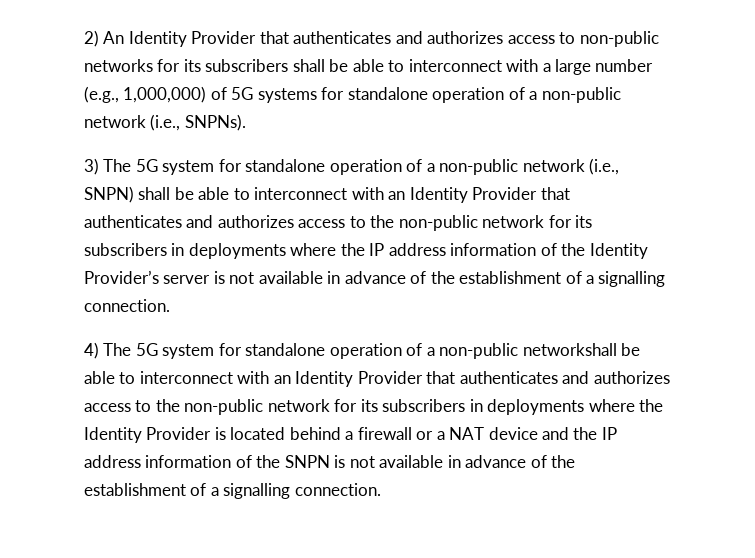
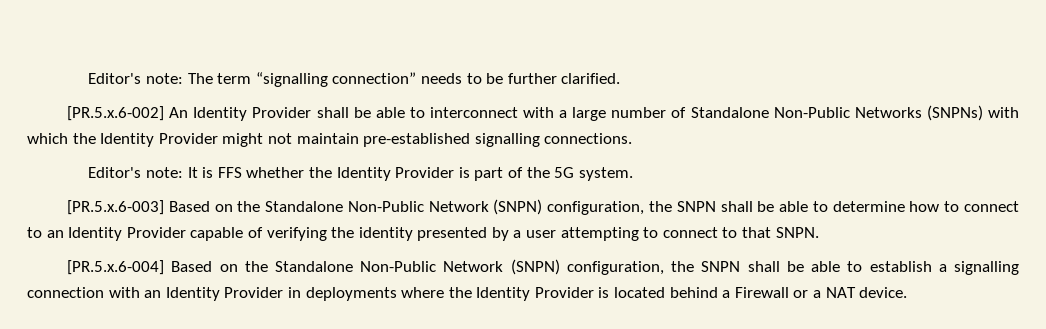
[84,30,659,47] [84,59,289,72] 2) An Identity Provider that authenticates and authorizes access to non-public networks for its subscribers -> [88,72,621,87] [67,106,312,121] Editor's note: The term “signalling connection” needs to be further clarified. // [PR.5.x.6-002] An Identity Provider
[84,86,621,103] [84,114,246,131] [84,158,620,175] [84,186,570,203] [84,215,593,231] [84,243,648,259] [84,270,666,287] [84,299,170,312] [84,342,641,359] [84,371,670,387] [84,399,466,415] (e.g., 1,000,000) of 5G systems for standalone operation of a non-public network (i.e., SNPNs). // 3) The 5G system for standalone operation of a non-public network (i.e., SNPN) shall be able to interconnect with an Identity Provider that authenticates and authorizes access to the non-public network for its subscribers in deployments where the IP address information of the Identity Provider’s server is not available in advance of the establishment of a signalling connection. // 4) The 5G system for standalone operation of a non-public networkshall be able to interconnect with an Identity Provider that authenticates and authorizes access to the non-public network for its subscribers -> [671,105,1019,121] [27,133,633,147] [88,167,633,181] [67,199,1019,215] [27,227,819,241] [67,259,1019,275] [27,287,284,301] of Standalone Non-Public Networks (SNPNs) with which the Identity Provider might not maintain pre-established signalling connections. // Editor's note: It is FFS whether the Identity Provider is part of the 5G system. // [PR.5.x.6-003] Based on the Standalone Non-Public Network (SNPN) configuration, the SNPN shall be able to determine how to connect to an Identity Provider capable of verifying the identity presented by a user attempting to connect to that SNPN. // [PR.5.x.6-004] Based on the Standalone Non-Public Network (SNPN) configuration, the SNPN shall be able to establish a signalling connection with an Identity Provider
[357,427,412,440] firewall -> [734,287,789,298] Firewall
[488,427,617,440] [84,455,576,468] [84,483,381,499] device and the IP address information of the SNPN is not available in advance of the establishment of a signalling connection. -> [859,287,908,298] device.

